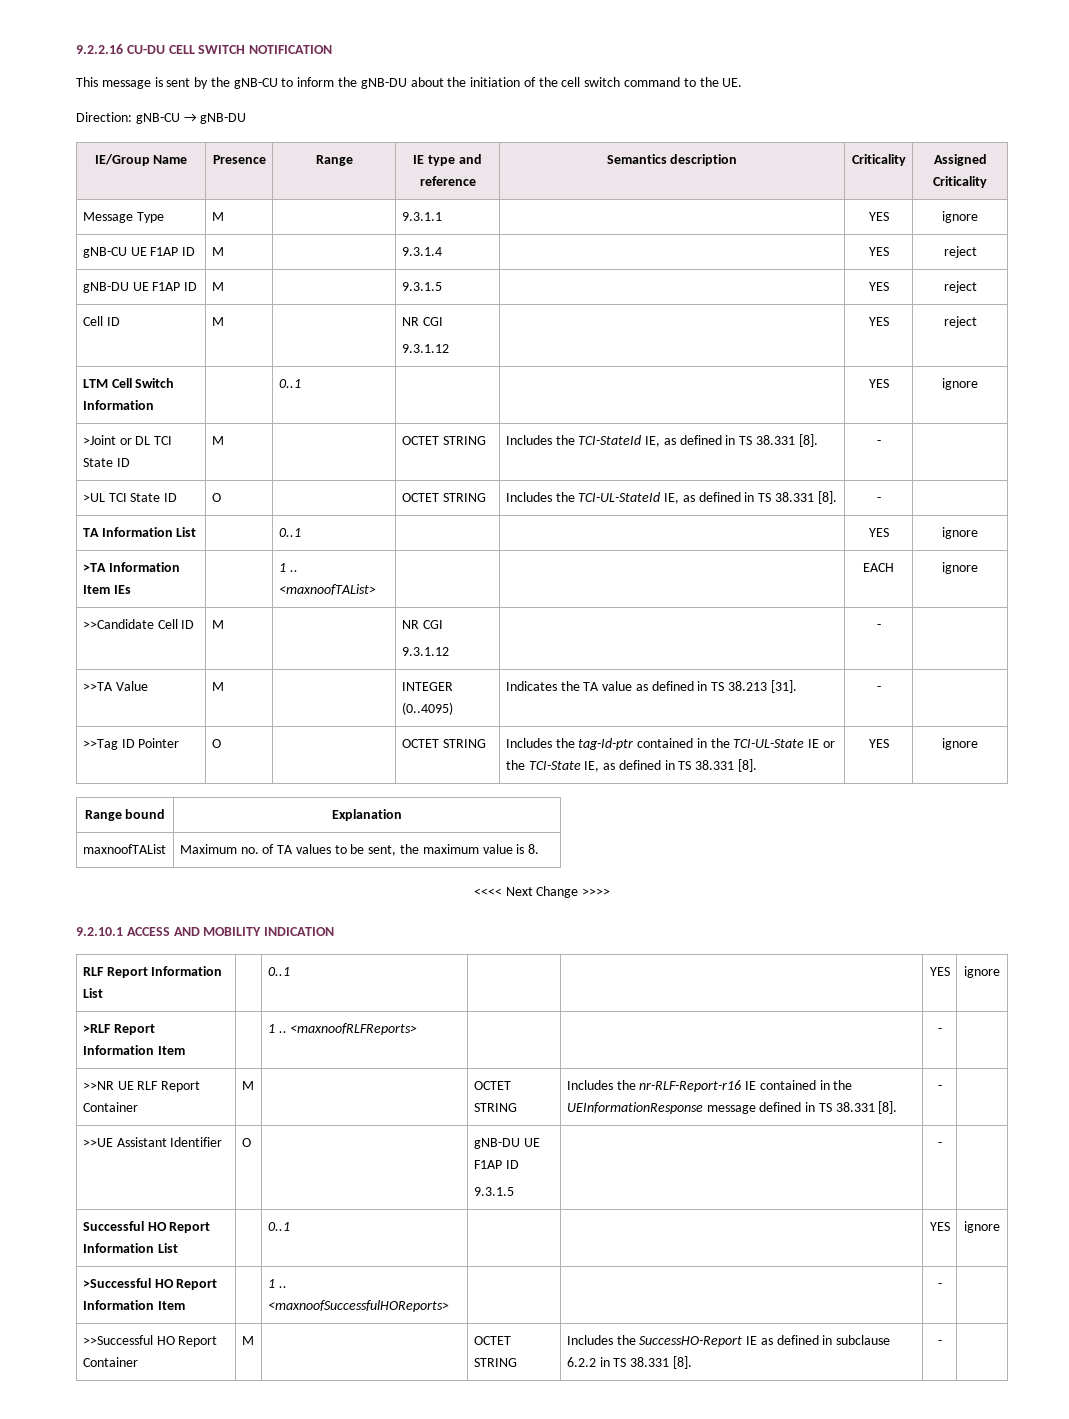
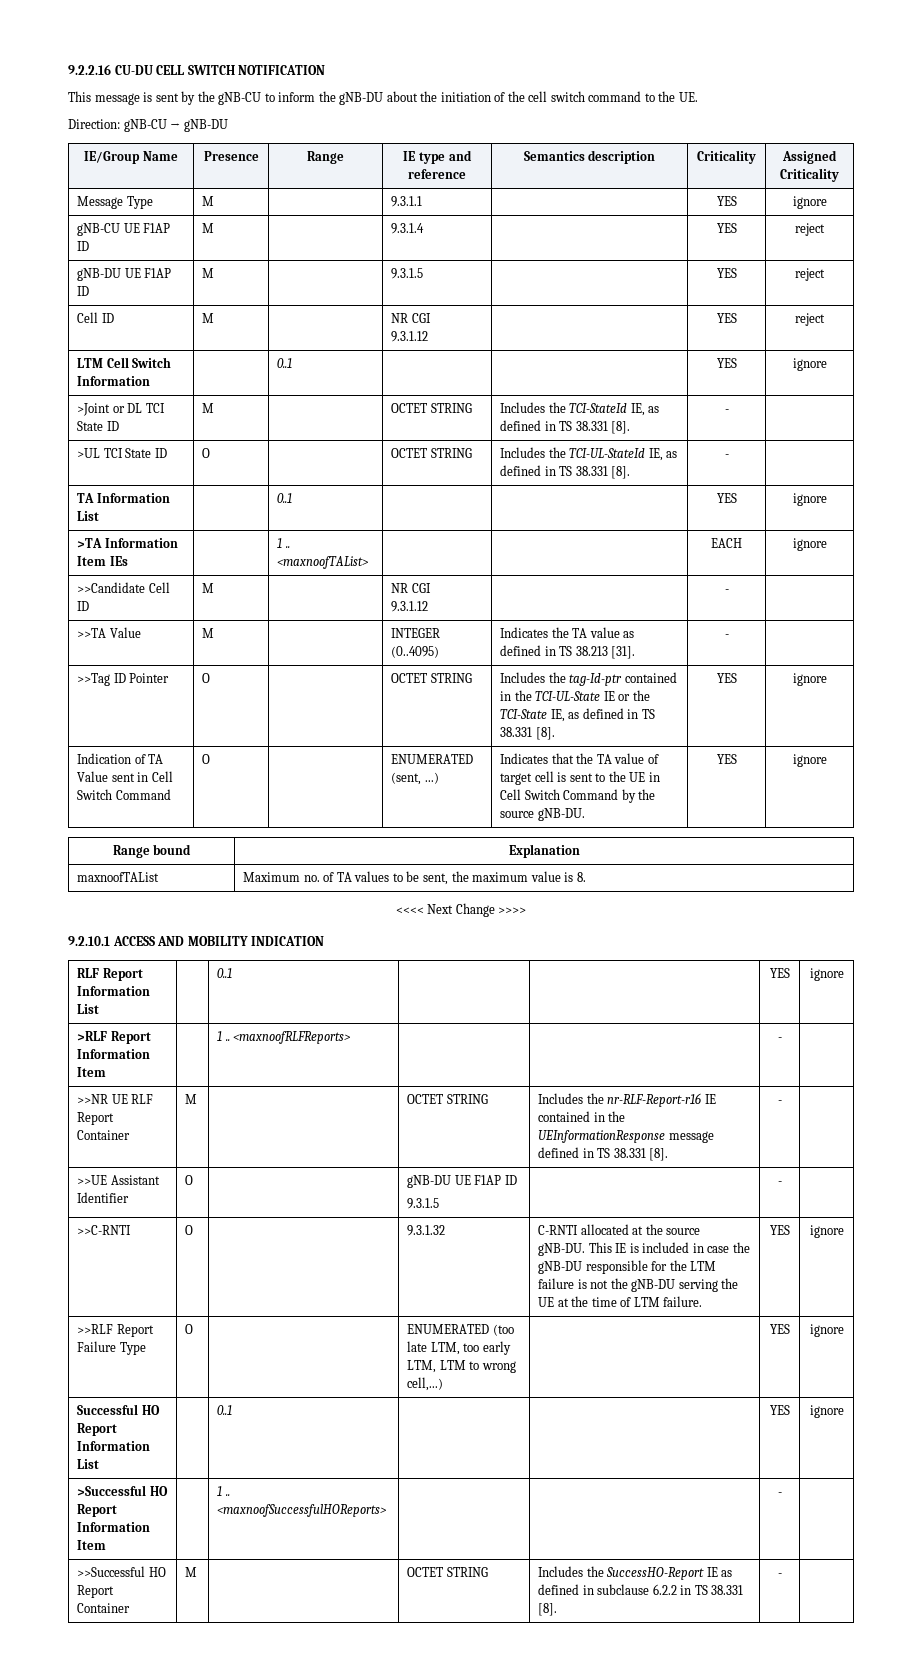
(978, 744) none -> [77,753,164,764] [77,771,173,782] [77,789,171,800] [202,754,211,764] [391,754,474,764] [391,772,439,785] [500,753,659,764] [500,771,660,785] [500,789,656,803] [500,808,585,821] [716,754,737,764] [792,754,827,767] // Indication of TA Value sent in Cell Switch Command | O | | ENUMERATED (sent, ...) | Indicates that the TA value of target cell is sent to the UE in Cell Switch Command by the source gNB-DU. | YES | ignore
(942, 1144) none -> [77,1225,132,1235] [185,1225,194,1235] [407,1225,446,1236] [538,1224,701,1235] [538,1242,750,1256] [538,1260,717,1274] [538,1278,739,1292] [538,1296,703,1307] [769,1225,790,1235] [809,1225,844,1238] [77,1324,154,1337] [77,1341,146,1355] [185,1324,194,1334] [407,1324,514,1336] [407,1341,511,1355] [407,1360,516,1373] [407,1377,444,1391] [769,1324,790,1334] [809,1324,844,1337] // >>C-RNTI | O | | 9.3.1.32 | C-RNTI allocated at the source gNB-DU. This IE is included in case the gNB-DU responsible for the LTM failure is not the gNB-DU serving the UE at the time of LTM failure. | YES | ignore // >>RLF Report Failure Type | O | | ENUMERATED (too late LTM, too early LTM, LTM to wrong cell,...) | | YES | ignore

